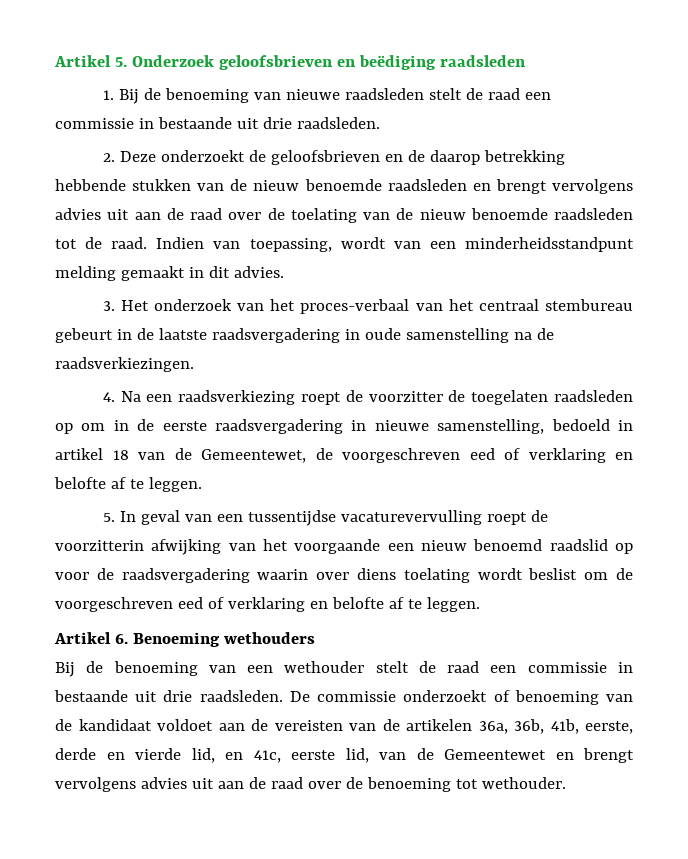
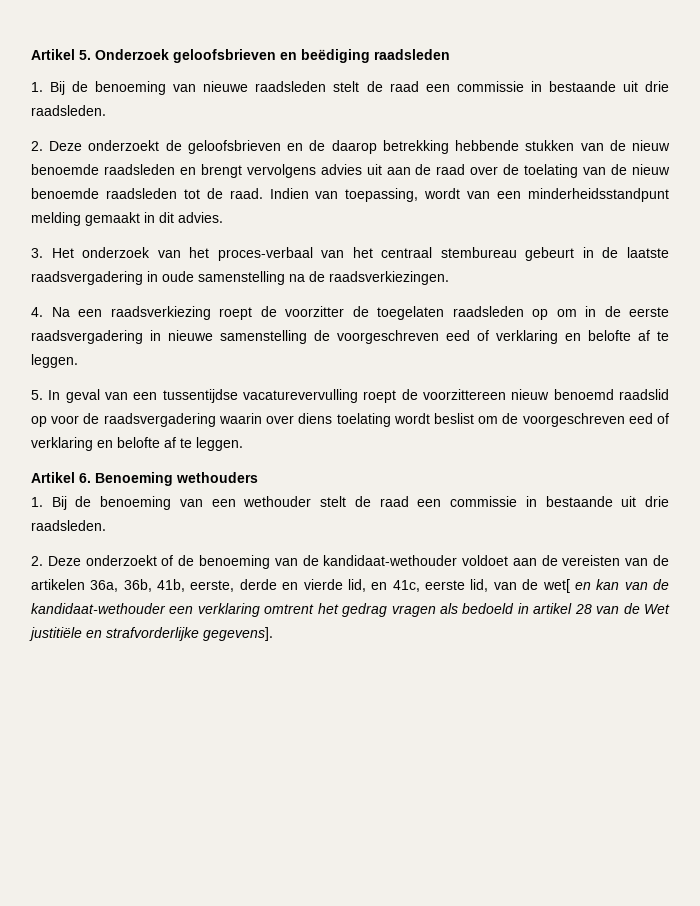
[437,419,633,434] [55,448,306,463] samenstelling, bedoeld in artikel 18 van de Gemeentewet, -> [220,330,307,344] samenstelling
[55,539,414,555] voorzitterin afwijking van het voorgaande een -> [422,389,506,400] voorzittereen
(315, 638) none -> [31,497,43,507] 1.
[289,691,397,702] De commissie -> [31,556,81,566] // 2. Deze
(510, 696) none -> [178,555,195,566] de
[78,719,152,731] kandidaat -> [323,555,458,566] kandidaat-wethouder
[444,748,634,763] [55,777,566,792] Gemeentewet en brengt vervolgens advies uit aan de raad over de benoeming tot wethouder. -> [542,579,669,593] [31,603,671,617] [29,627,273,641] wet[ en kan van de kandidaat-wethouder een verklaring omtrent het gedrag vragen als bedoeld in artikel 28 van de Wet justitiële en strafvorderlijke gegevens].

